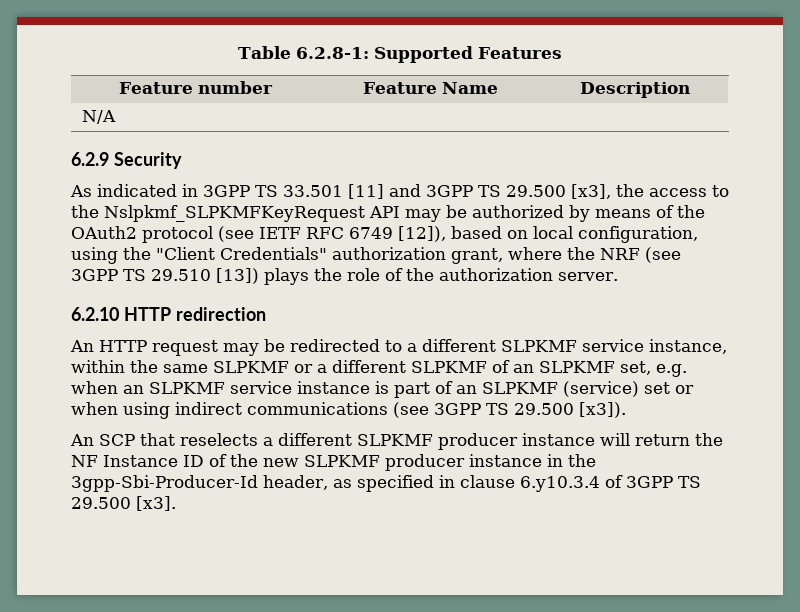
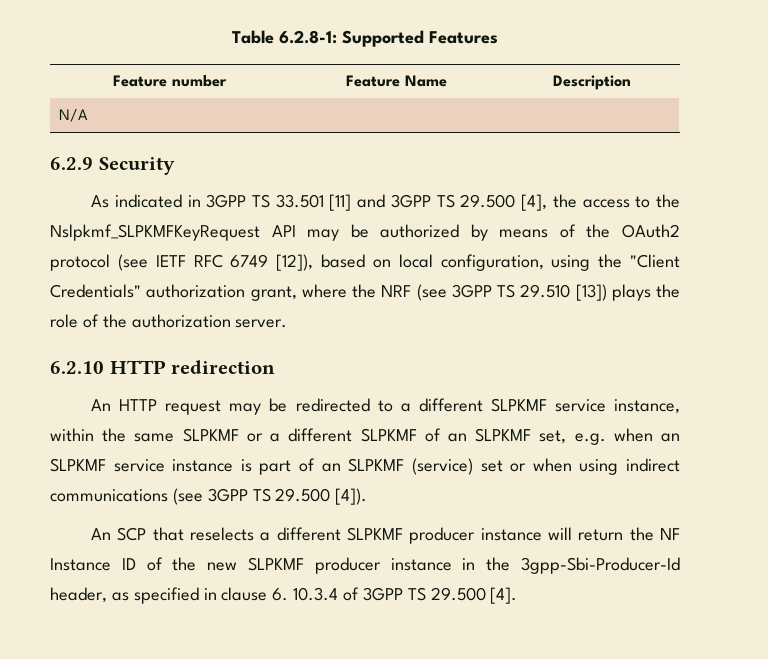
[571,184,611,199] [x3], -> [521,194,548,211] [4],
[579,402,626,418] [x3]). -> [335,488,368,505] [4]).
[519,476,600,492] 6.y10.3.4 -> [272,587,339,601] 6. 10.3.4
[136,496,176,511] [x3]. -> [490,587,518,604] [4].

